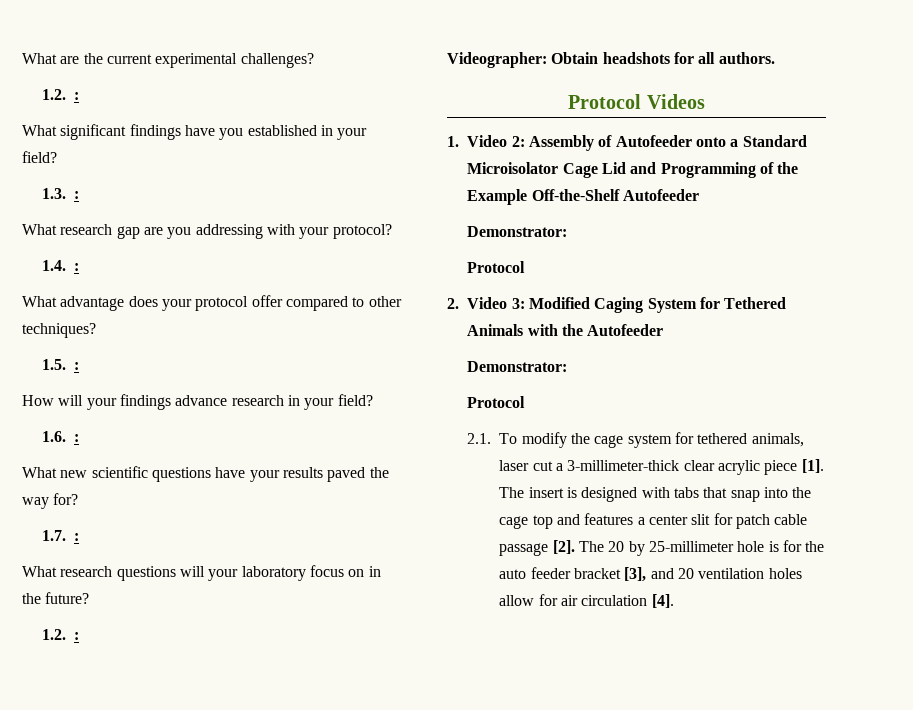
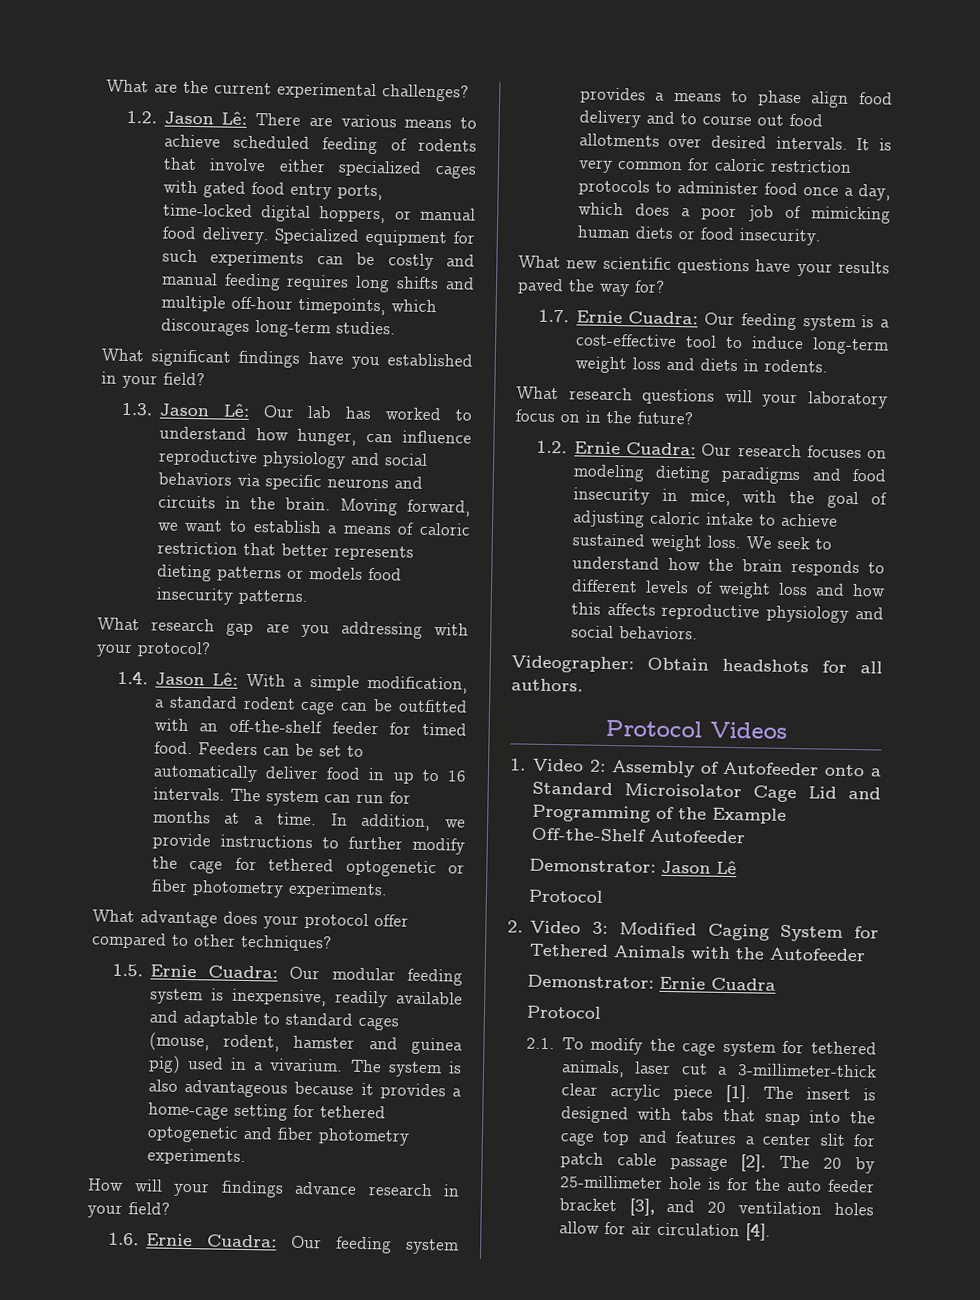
[74,92,80,100] : -> [163,111,477,129] [163,134,477,155] [162,157,477,179] [162,180,383,201] [162,203,476,224] [161,226,475,247] [161,249,475,271] [161,272,475,293] [160,295,437,316] [160,318,396,338] Jason Lê: There are various means to achieve scheduled feeding of rodents that involve either specialized cages with gated food entry ports, time-locked digital hoppers, or manual food delivery. Specialized equipment for such experiments can be costly and manual feeding requires long shifts and multiple off-hour timepoints, which discourages long-term studies.
[74,191,80,199] : -> [158,403,472,421] [158,426,472,446] [158,449,428,469] [157,472,423,491] [157,495,471,517] [156,519,471,536] [156,541,414,561] [156,564,402,582] [155,587,308,605] Jason Lê: Our lab has worked to understand how hunger, can influence reproductive physiology and social behaviors via specific neurons and circuits in the brain. Moving forward, we want to establish a means of caloric restriction that better represents dieting patterns or models food insecurity patterns.
[74,263,80,271] : -> [154,672,468,694] [154,695,468,715] [153,718,467,736] [153,741,364,757] [152,764,466,784] [152,787,411,807] [152,810,466,832] [151,833,465,855] [151,856,465,878] [150,879,388,899] Jason Lê: With a simple modification, a standard rodent cage can be outfitted with an off-the-shelf feeder for timed food. Feeders can be set to automatically deliver food in up to 16 intervals. The system can run for months at a time. In addition, we provide instructions to further modify the cage for tethered optogenetic or fiber photometry experiments.
[74,362,80,370] : -> [149,964,463,986] [149,988,463,1008] [148,1010,399,1031] [148,1032,463,1055] [147,1055,462,1078] [147,1079,462,1100] [147,1102,386,1121] [146,1125,410,1146] [146,1148,246,1166] Ernie Cuadra: Our modular feeding system is inexpensive, readily available and adaptable to standard cages (mouse, rodent, hamster and guinea pig) used in a vivarium. The system is also advantageous because it provides a home-cage setting for tethered optogenetic and fiber photometry experiments.
[74,434,80,442] : -> [145,1233,459,1255] [579,87,893,108] [578,110,823,128] [578,133,892,151] [577,158,852,173] [577,179,891,201] [577,202,891,224] [576,225,822,246] Ernie Cuadra: Our feeding system provides a means to phase align food delivery and to course out food allotments over desired intervals. It is very common for caloric restriction protocols to administer food once a day, which does a poor job of mimicking human diets or food insecurity.
[74,533,80,541] : -> [575,310,890,332] [575,333,889,355] [574,356,828,374] Ernie Cuadra: Our feeding system is a cost-effective tool to induce long-term weight loss and diets in rodents.
[74,632,80,640] : -> [573,441,887,459] [572,464,887,485] [572,487,887,509] [572,510,838,528] [571,533,832,552] [571,556,885,577] [570,579,886,599] [570,602,884,623] [570,625,698,640] Ernie Cuadra: Our research focuses on modeling dieting paradigms and food insecurity in mice, with the goal of adjusting caloric intake to achieve sustained weight loss. We seek to understand how the brain responds to different levels of weight loss and how this affects reproductive physiology and social behaviors.
(568, 231) none -> [660,860,737,875] Jason Lê
(568, 366) none -> [658,976,776,991] Ernie Cuadra

